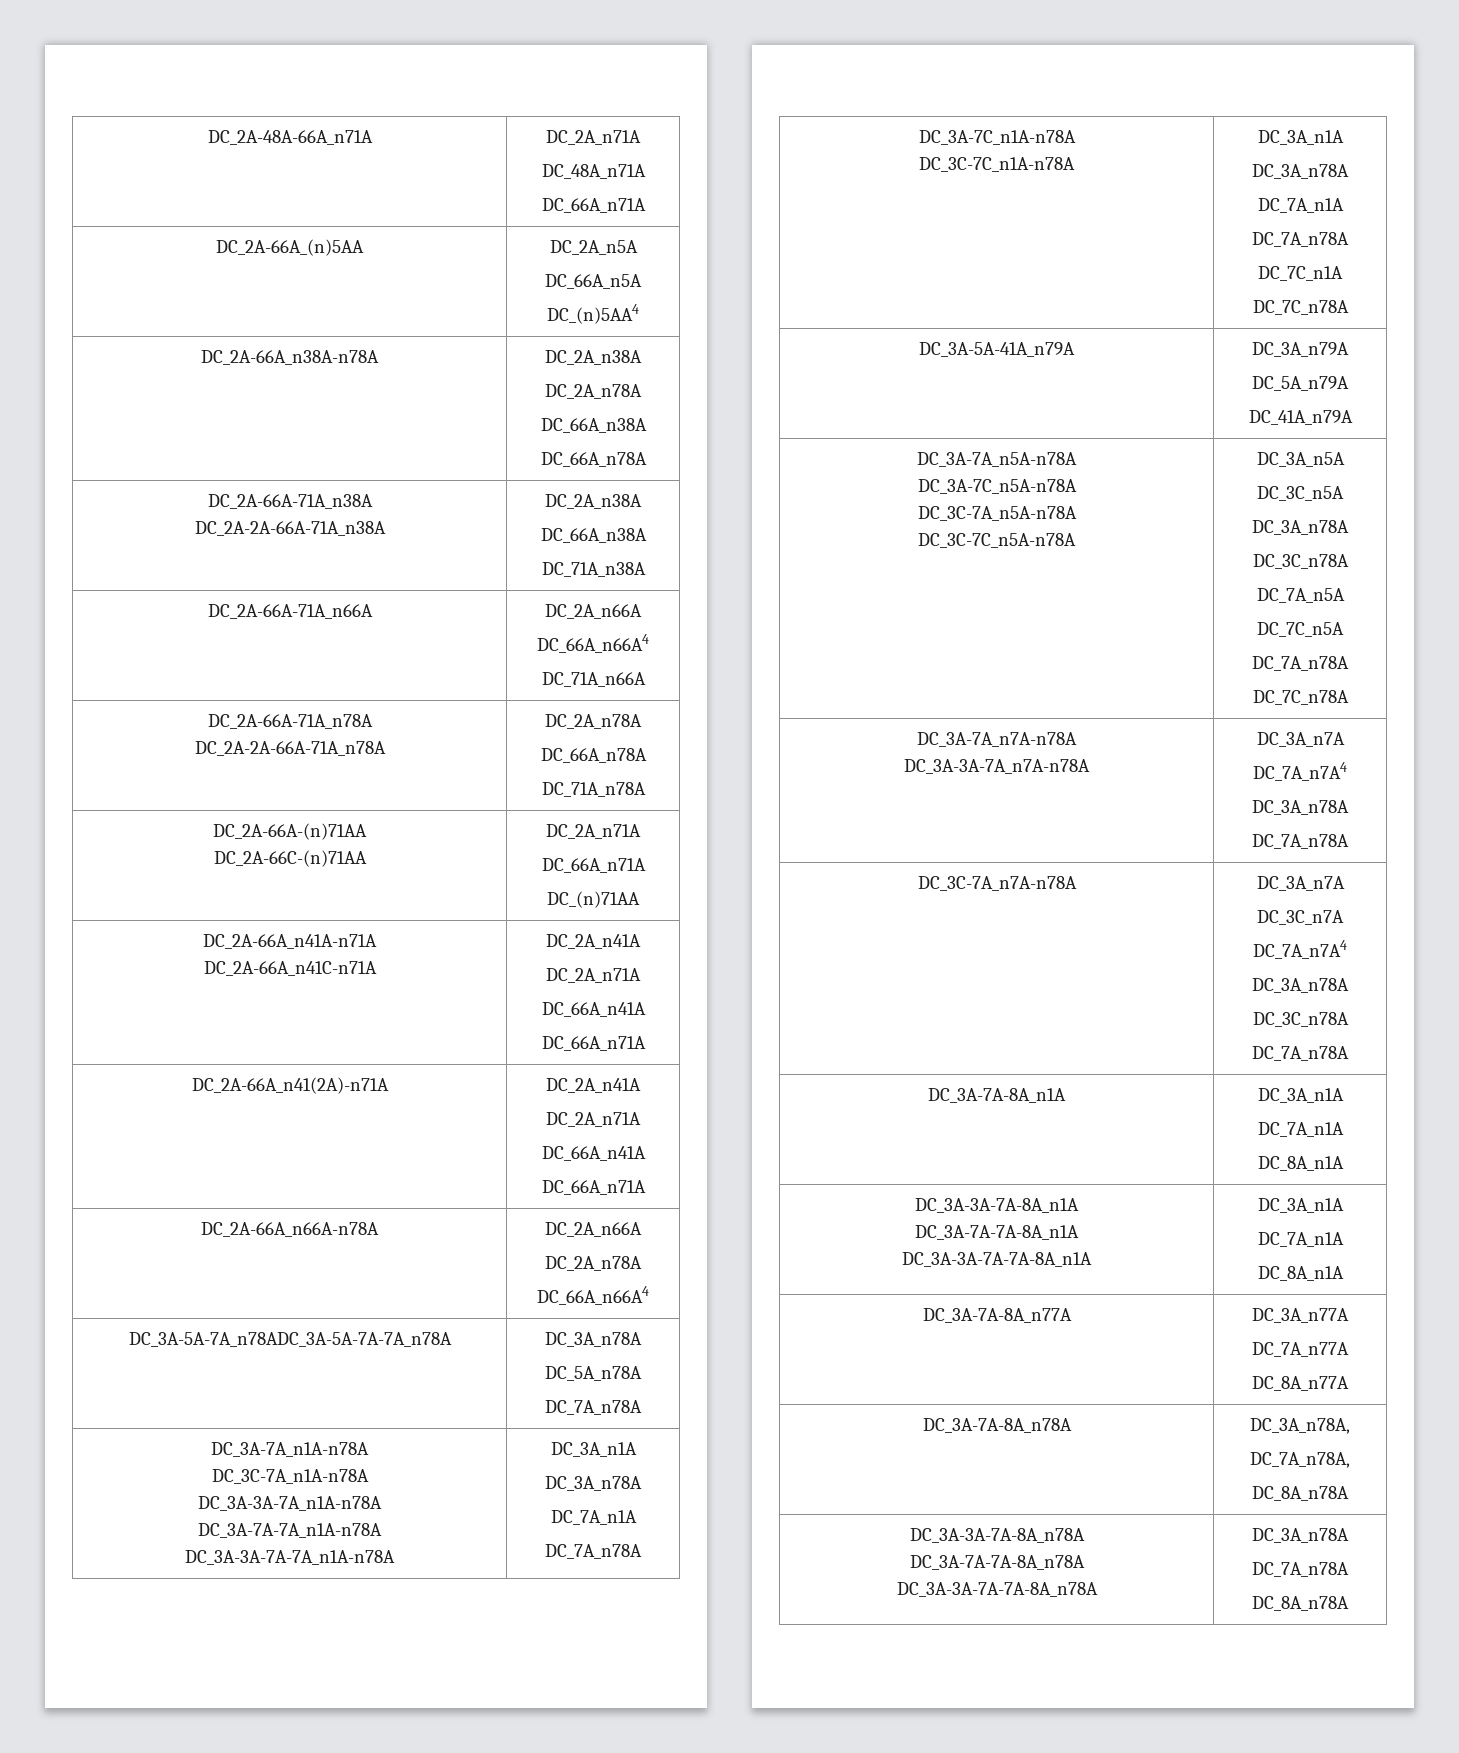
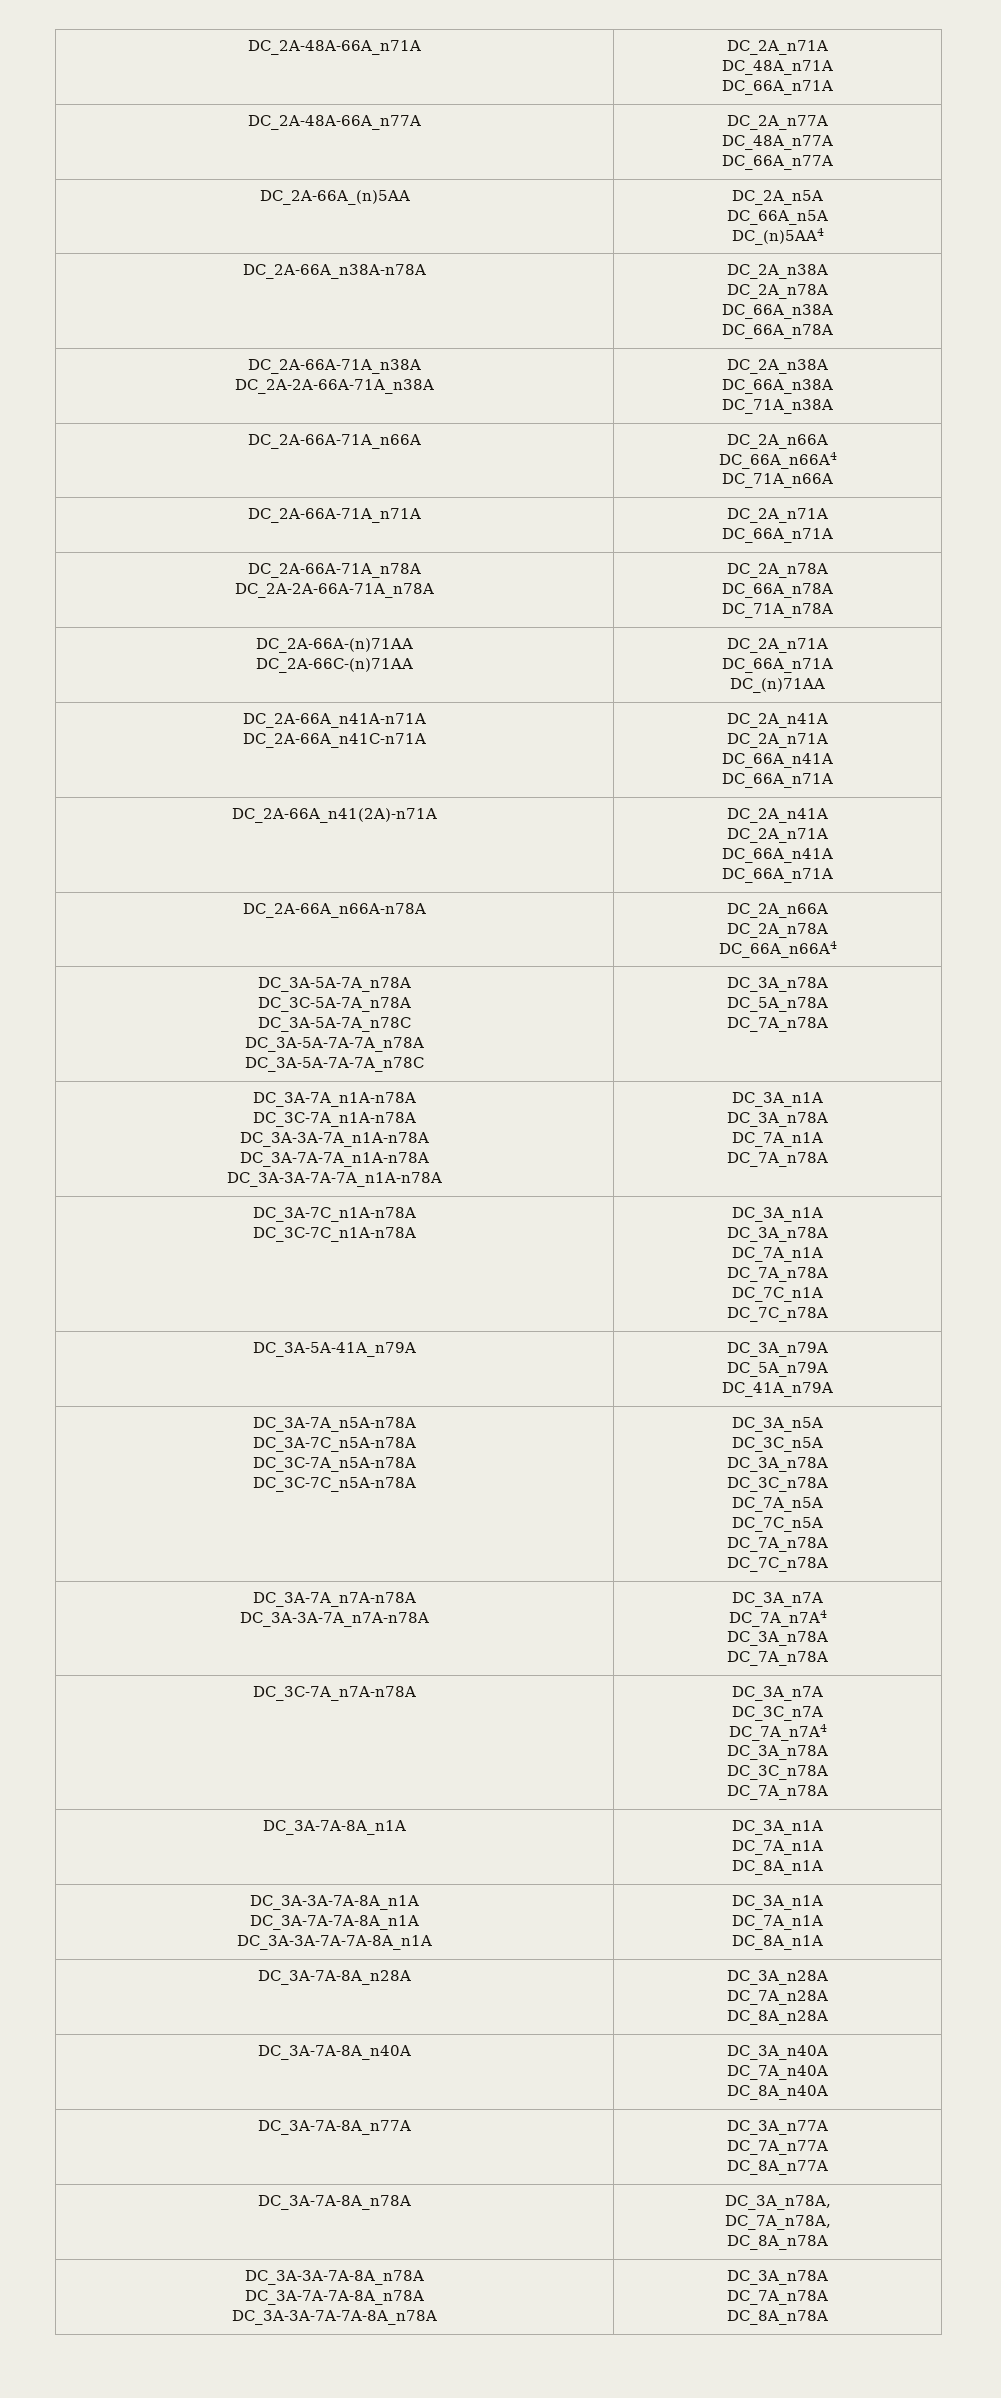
(646, 205) none -> [248,115,421,130] [727,115,828,130] [722,135,833,150] [722,155,833,170] // DC_2A-48A-66A_n77A | DC_2A_n77A // DC_48A_n77A // DC_66A_n77A
(646, 679) none -> [248,508,421,523] [727,508,828,523] [722,528,833,543] // DC_2A-66A-71A_n71A | DC_2A_n71A // DC_66A_n71A
[128,1332,452,1347] DC_3A-5A-7A_n78ADC_3A-5A-7A-7A_n78A -> [258,977,411,992] [258,997,411,1012] [258,1017,411,1032] [245,1037,424,1052] [245,1057,424,1072] DC_3A-5A-7A_n78A // DC_3C-5A-7A_n78A // DC_3A-5A-7A_n78C // DC_3A-5A-7A-7A_n78A // DC_3A-5A-7A-7A_n78C
(1344, 1273) none -> [258,1970,411,1985] [727,1970,828,1985] [727,1990,828,2005] [727,2010,828,2025] [258,2045,411,2060] [727,2045,828,2060] [727,2065,828,2080] [727,2085,828,2100] // DC_3A-7A-8A_n28A | DC_3A_n28A // DC_7A_n28A // DC_8A_n28A // DC_3A-7A-8A_n40A | DC_3A_n40A // DC_7A_n40A // DC_8A_n40A

